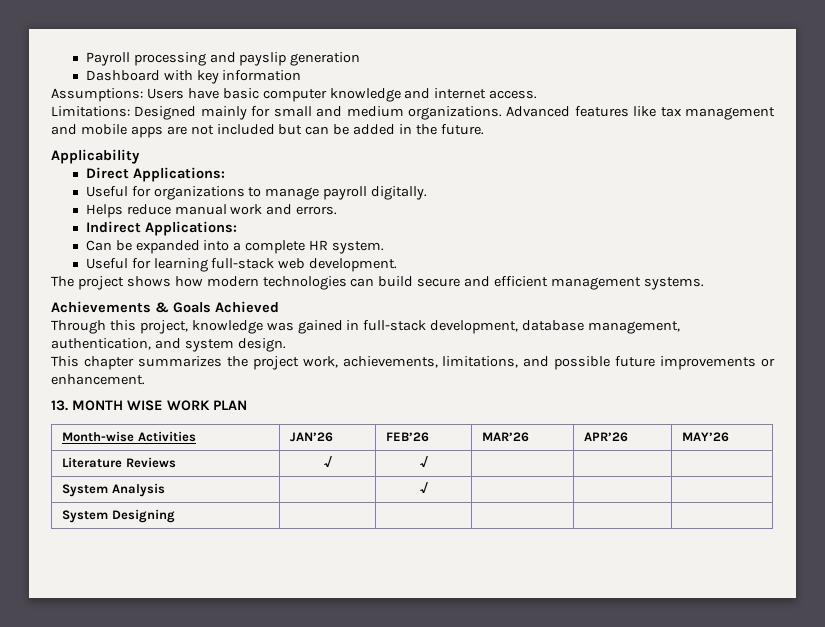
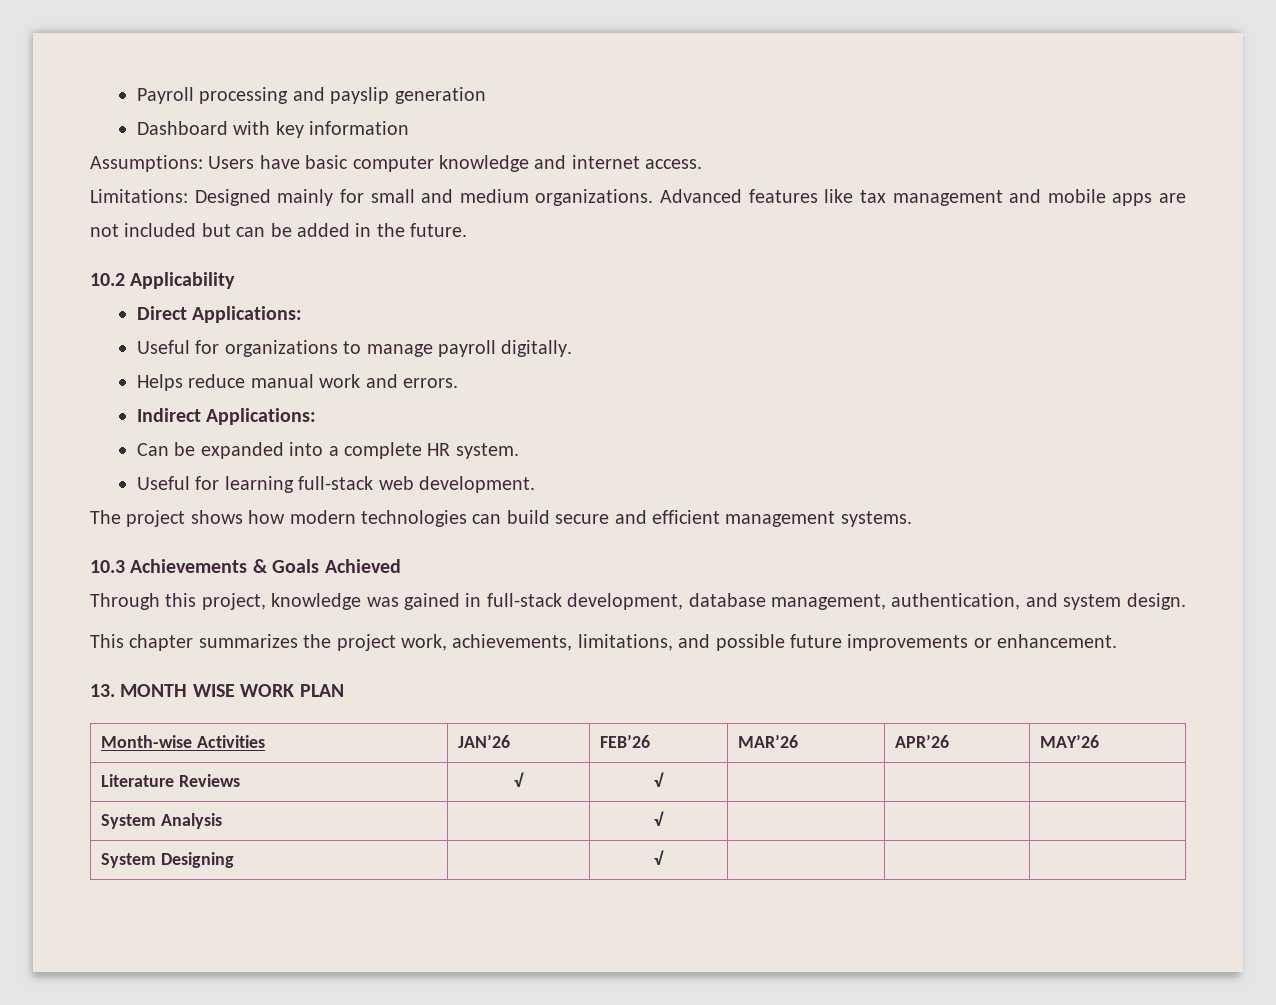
(484, 129) none -> [90,273,125,286] 10.2
(704, 283) none -> [90,560,125,573] 10.3
(175, 516) none -> [654,850,664,865] √

